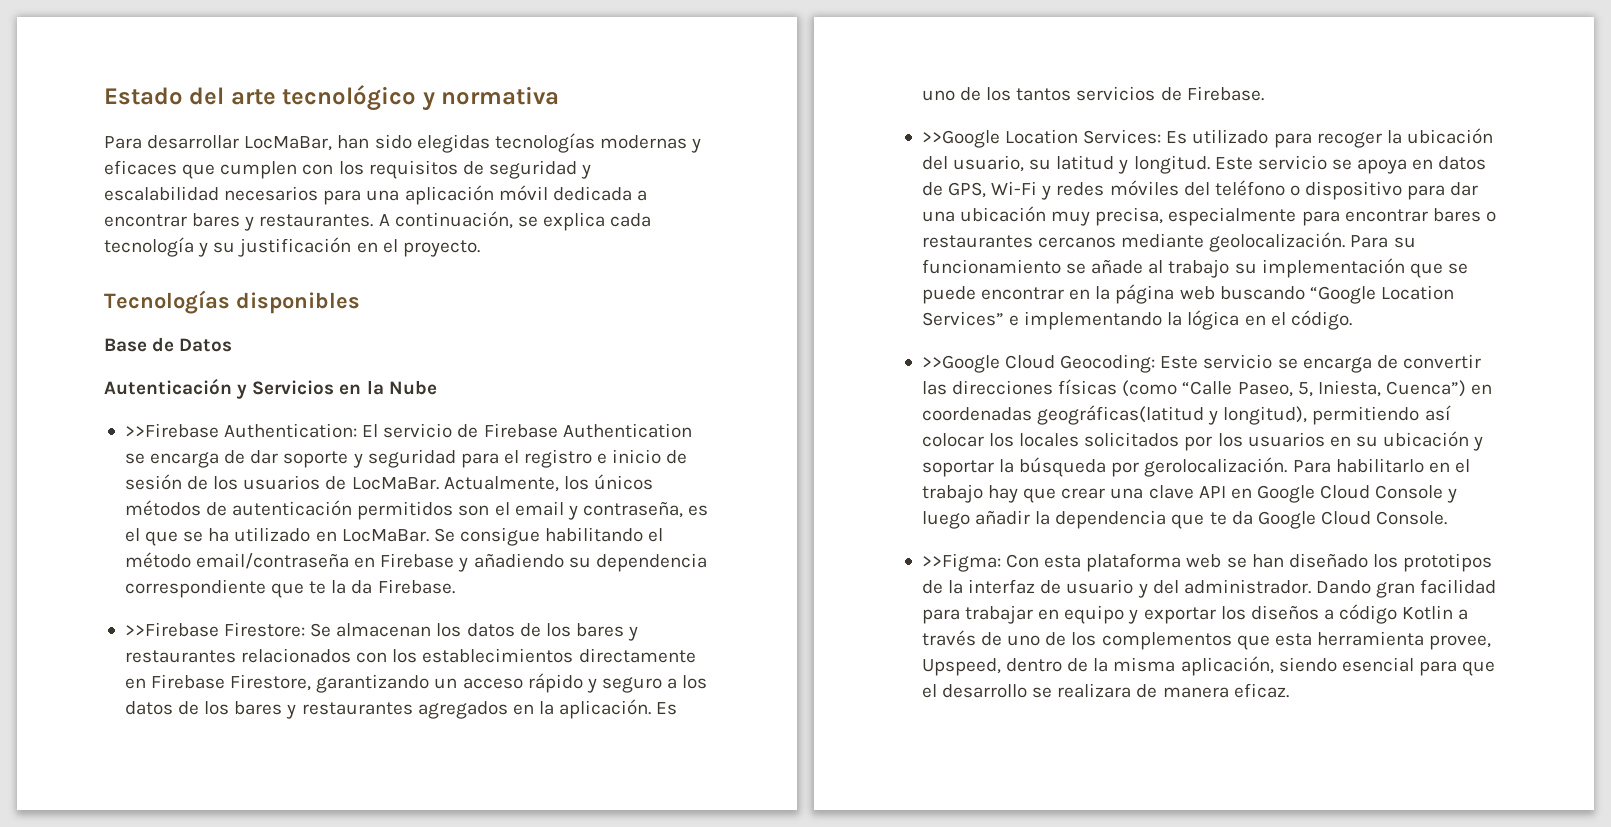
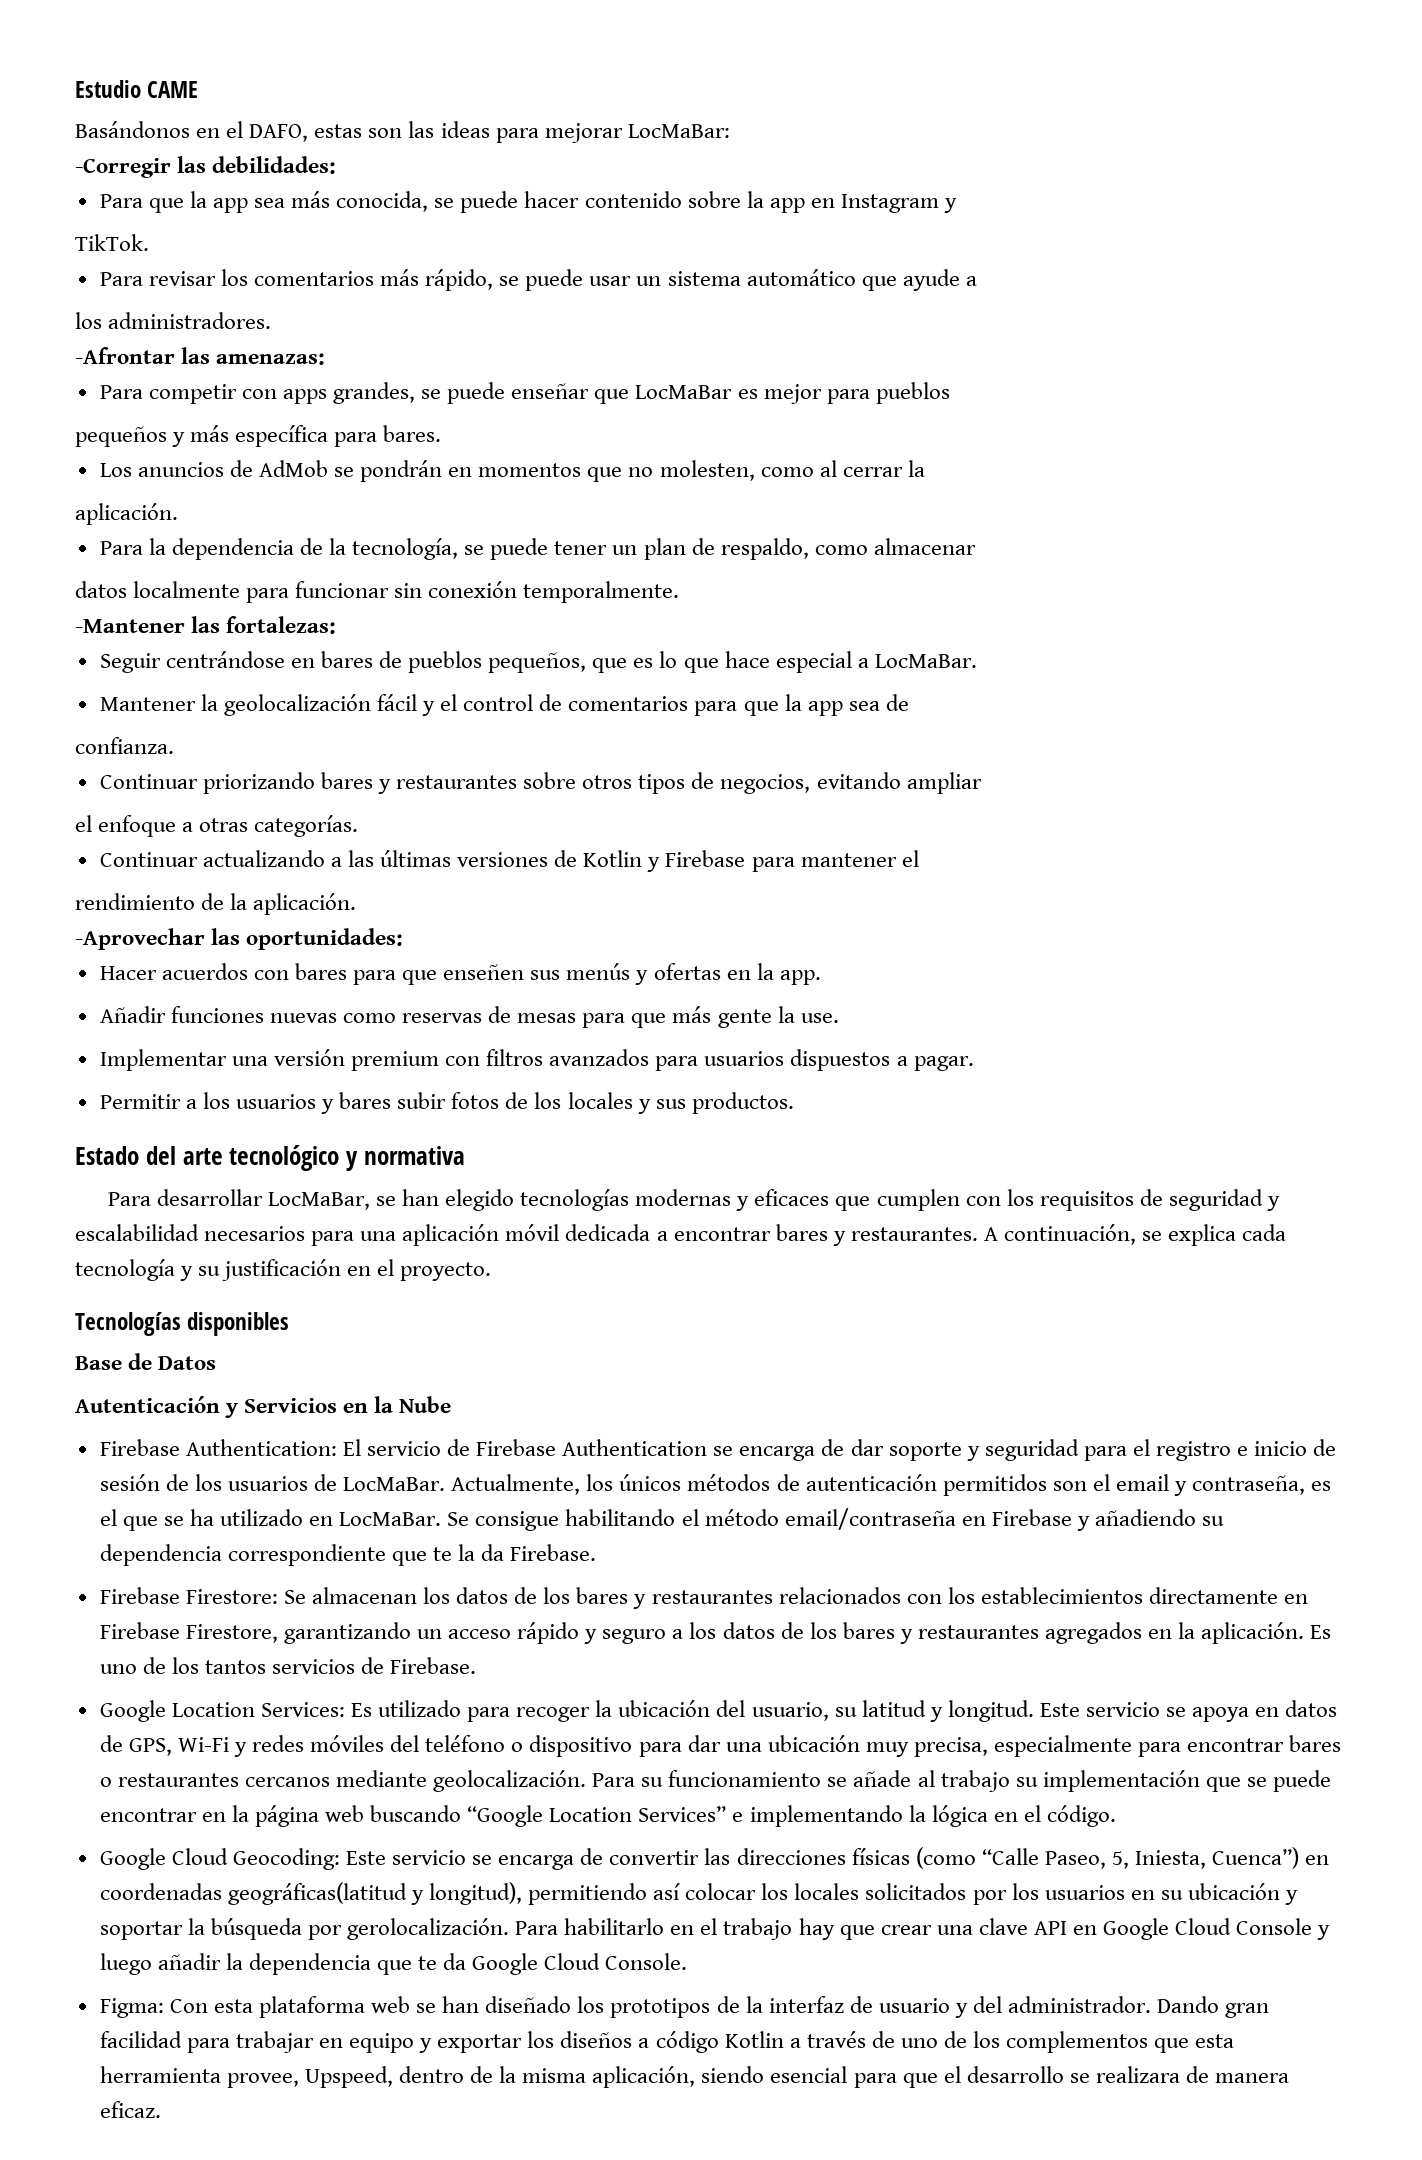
(104, 96) none -> [75,80,199,98] [75,121,730,143] [75,156,337,178] [99,191,957,213] [75,234,149,251] [99,269,977,291] [75,312,272,329] [75,347,326,365] [99,382,950,404] [75,425,442,447] [99,460,925,482] [75,503,178,525] [99,538,976,560] [75,581,680,603] [75,616,337,634] [99,651,977,673] [99,694,909,716] [75,737,174,754] [99,772,982,794] [75,815,359,837] [99,850,919,872] [75,893,357,915] [75,928,404,950] [99,963,821,985] [99,1006,839,1028] [99,1049,974,1071] [99,1092,794,1114] Estudio CAME // Basándonos en el DAFO, estas son las ideas para mejorar LocMaBar: // -Corregir las debilidades: // Para que la app sea más conocida, se puede hacer contenido sobre la app en Instagram y // TikTok. // Para revisar los comentarios más rápido, se puede usar un sistema automático que ayude a // los administradores. // -Afrontar las amenazas: // Para competir con apps grandes, se puede enseñar que LocMaBar es mejor para pueblos // pequeños y más específica para bares. // Los anuncios de AdMob se pondrán en momentos que no molesten, como al cerrar la // aplicación. // Para la dependencia de la tecnología, se puede tener un plan de respaldo, como almacenar // datos localmente para funcionar sin conexión temporalmente. // -Mantener las fortalezas: // Seguir centrándose en bares de pueblos pequeños, que es lo que hace especial a LocMaBar. // Mantener la geolocalización fácil y el control de comentarios para que la app sea de // confianza. // Continuar priorizando bares y restaurantes sobre otros tipos de negocios, evitando ampliar // el enfoque a otras categorías. // Continuar actualizando a las últimas versiones de Kotlin y Firebase para mantener el // rendimiento de la aplicación. // -Aprovechar las oportunidades: // Hacer acuerdos con bares para que enseñen sus menús y ofertas en la app. // Añadir funciones nuevas como reservas de mesas para que más gente la use. // Implementar una versión premium con filtros avanzados para usuarios dispuestos a pagar. // Permitir a los usuarios y bares subir fotos de los locales y sus productos. //
[337,134,490,153] han sido elegidas -> [375,1189,515,1211] se han elegido
[124,423,219,438] >>Firebase -> [99,1439,180,1456] Firebase
[124,622,219,637] >>Firebase -> [99,1587,180,1604] Firebase
[921,130,1000,148] >>Google -> [99,1700,166,1722] Google
[921,355,1000,373] >>Google -> [99,1848,166,1870] Google
[921,553,1001,572] >>Figma: -> [99,1998,164,2018] Figma:

